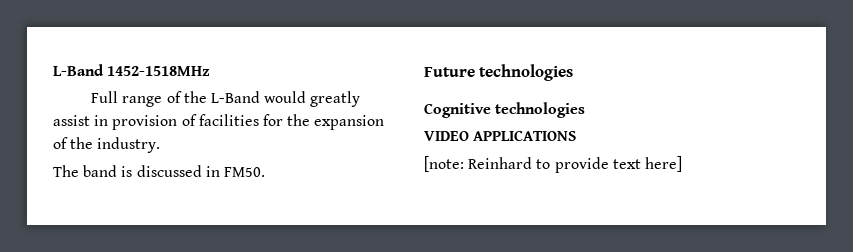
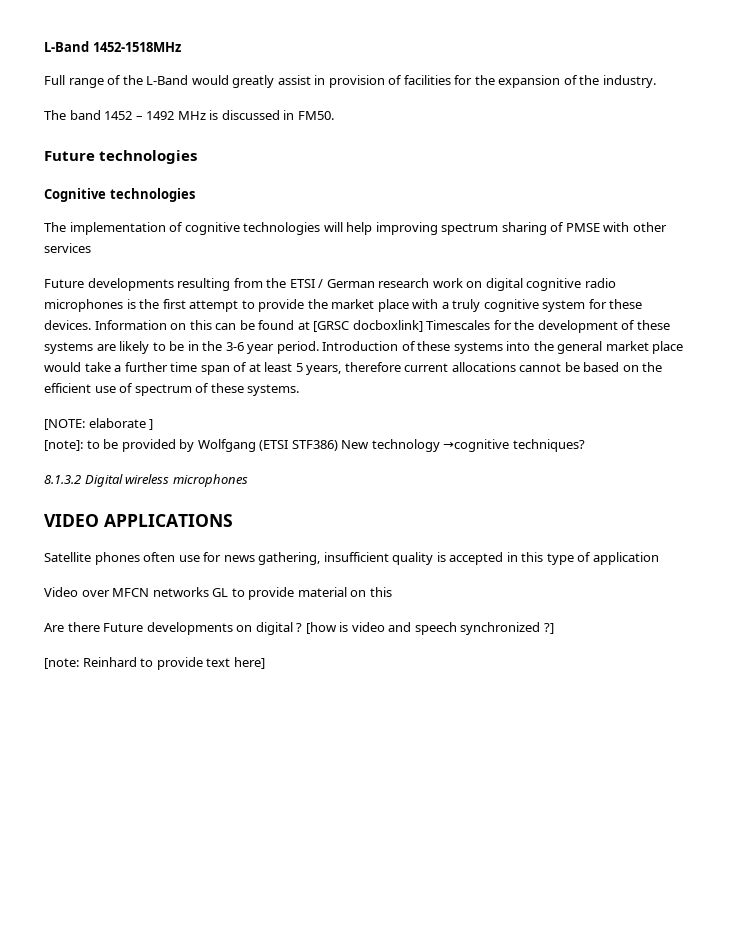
(118, 171) none -> [104,111,206,120] 1452 – 1492 MHz
[424,130,577,141] VIDEO APPLICATIONS -> [44,222,667,235] [44,243,91,253] [44,278,616,291] [44,299,643,312] [44,320,670,333] [44,341,684,354] [44,362,663,375] [44,383,300,396] [44,418,154,430] [44,439,585,452] [44,474,248,487] [44,514,233,527] [44,552,659,565] [44,587,392,600] [44,622,554,635] The implementation of cognitive technologies will help improving spectrum sharing of PMSE with other services // Future developments resulting from the ETSI / German research work on digital cognitive radio microphones is the first attempt to provide the market place with a truly cognitive system for these devices. Information on this can be found at [GRSC docboxlink] Timescales for the development of these systems are likely to be in the 3-6 year period. Introduction of these systems into the general market place would take a further time span of at least 5 years, therefore current allocations cannot be based on the efficient use of spectrum of these systems. // [NOTE: elaborate ] // [note]: to be provided by Wolfgang (ETSI STF386) New technology →cognitive techniques? // 8.1.3.2 Digital wireless microphones // VIDEO APPLICATIONS // Satellite phones often use for news gathering, insufficient quality is accepted in this type of application // Video over MFCN networks GL to provide material on this // Are there Future developments on digital ? [how is video and speech synchronized ?]

